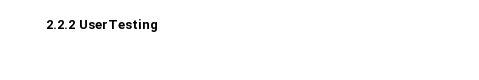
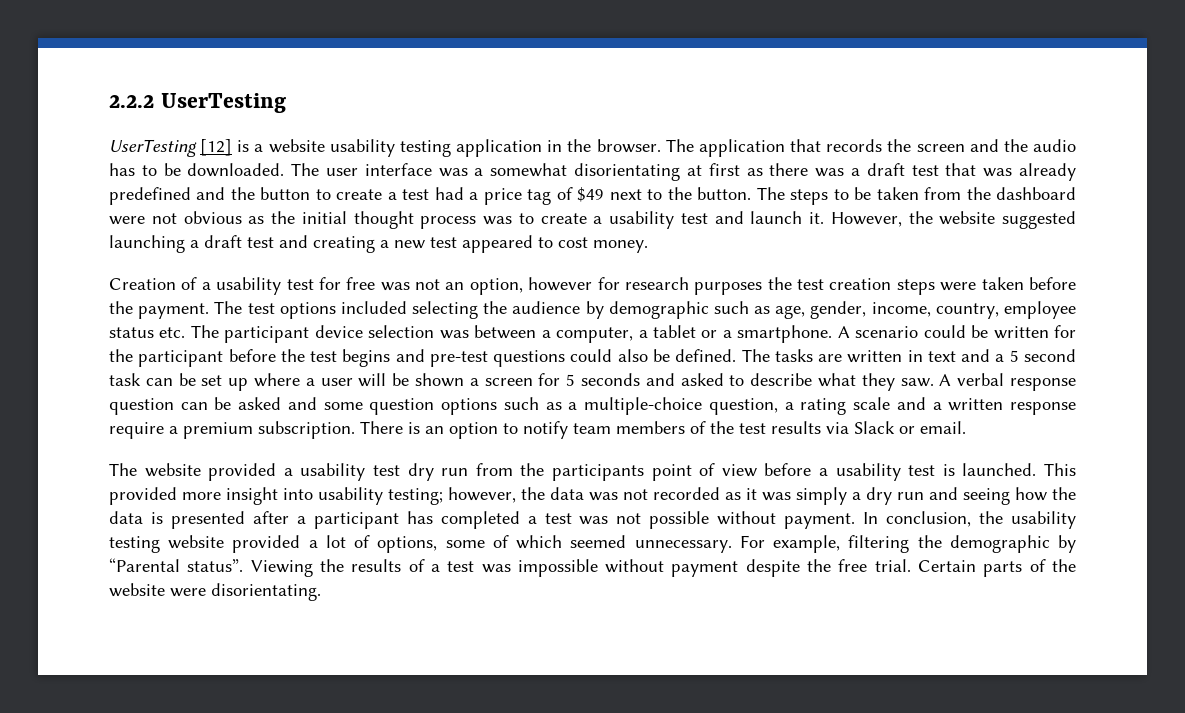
(158, 25) none -> [109,139,1076,157] [109,163,1077,181] [109,187,1077,205] [109,211,1076,229] [109,235,648,253] [109,277,1077,295] [109,301,1076,319] [109,325,1077,343] [109,349,1076,367] [109,373,1076,391] [109,397,1076,415] [109,421,966,439] [109,463,1077,481] [109,487,1076,505] [109,511,1077,529] [109,535,1077,553] [109,558,1076,577] [109,583,321,601] // UserTesting [12] is a website usability testing application in the browser. The application that records the screen and the audio has to be downloaded. The user interface was a somewhat disorientating at first as there was a draft test that was already predefined and the button to create a test had a price tag of $49 next to the button. The steps to be taken from the dashboard were not obvious as the initial thought process was to create a usability test and launch it. However, the website suggested launching a draft test and creating a new test appeared to cost money. // Creation of a usability test for free was not an option, however for research purposes the test creation steps were taken before the payment. The test options included selecting the audience by demographic such as age, gender, income, country, employee status etc. The participant device selection was between a computer, a tablet or a smartphone. A scenario could be written for the participant before the test begins and pre-test questions could also be defined. The tasks are written in text and a 5 second task can be set up where a user will be shown a screen for 5 seconds and asked to describe what they saw. A verbal response question can be asked and some question options such as a multiple-choice question, a rating scale and a written response require a premium subscription. There is an option to notify team members of the test results via Slack or email. // The website provided a usability test dry run from the participants point of view before a usability test is launched. This provided more insight into usability testing; however, the data was not recorded as it was simply a dry run and seeing how the data is presented after a participant has completed a test was not possible without payment. In conclusion, the usability testing website provided a lot of options, some of which seemed unnecessary. For example, filtering the demographic by “Parental status”. Viewing the results of a test was impossible without payment despite the free trial. Certain parts of the website were disorientating.

